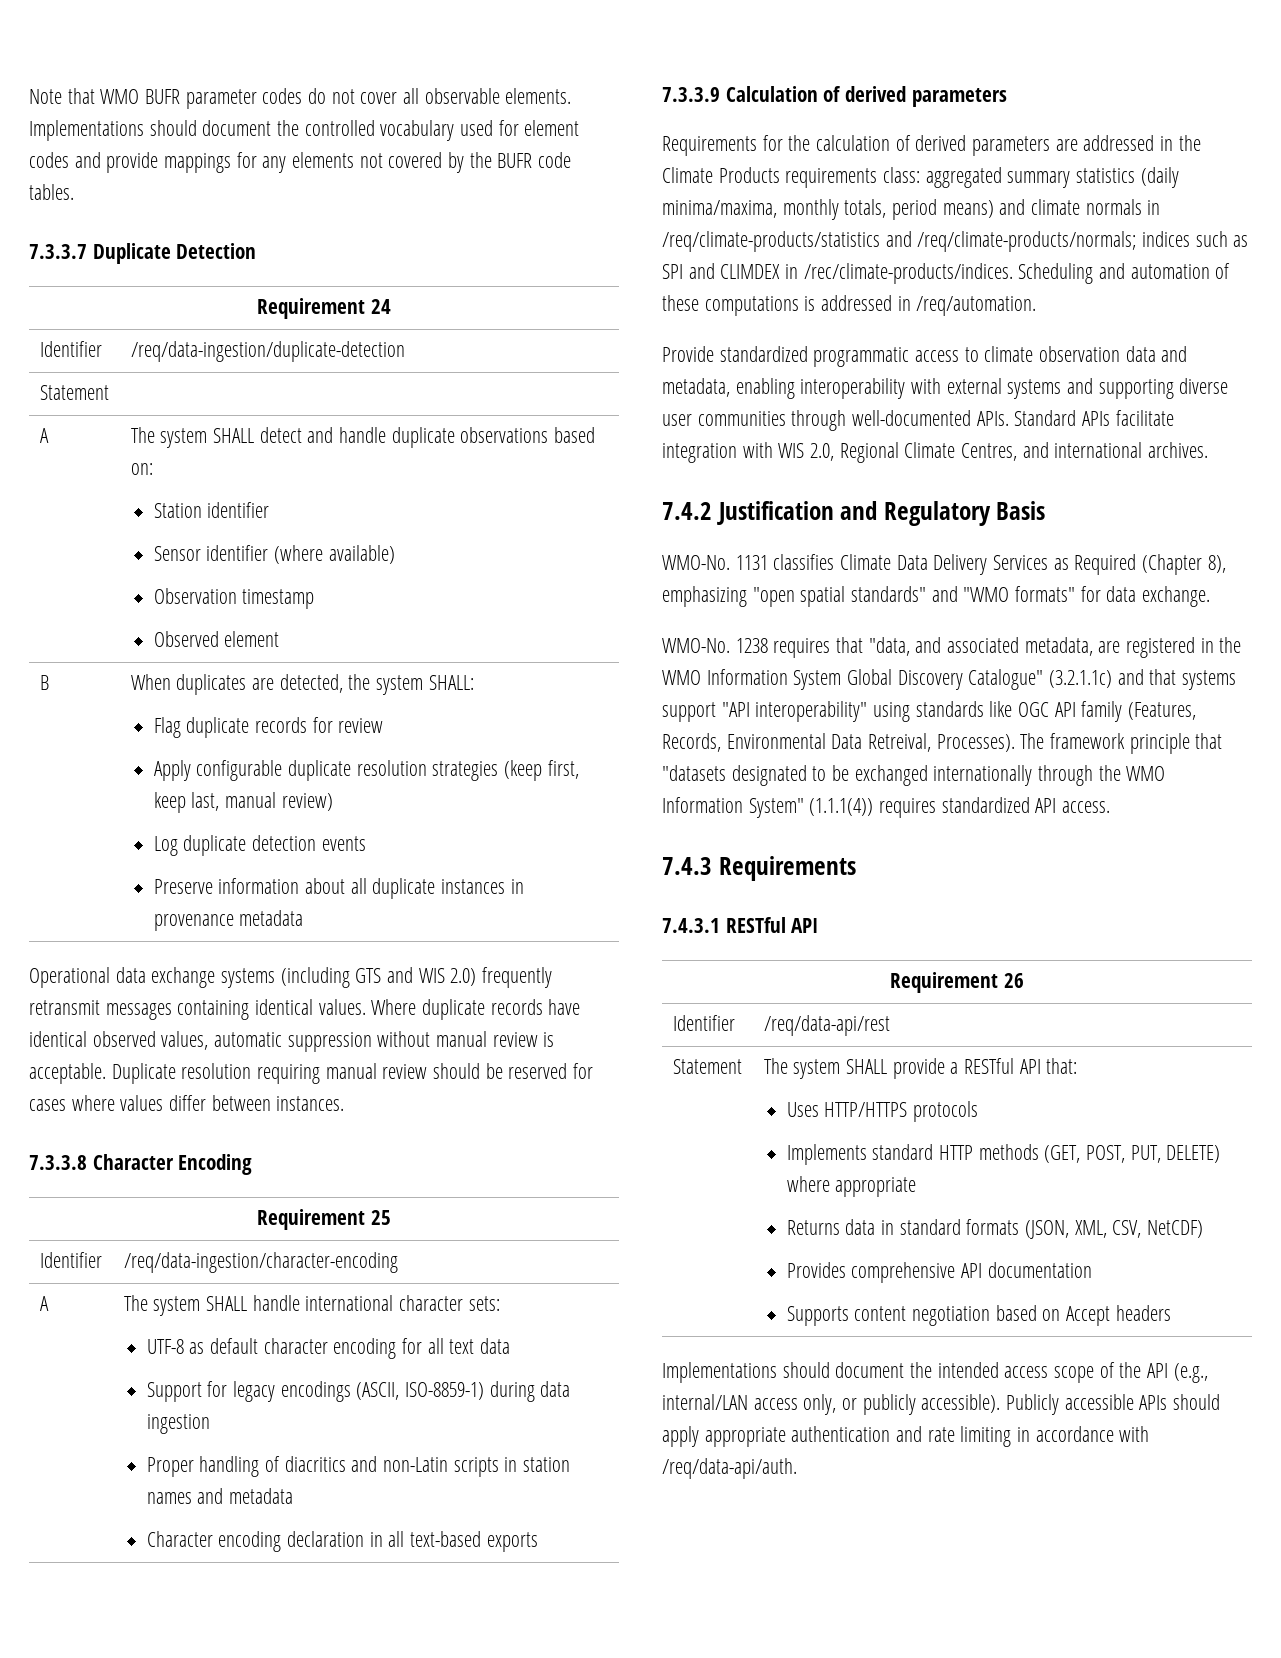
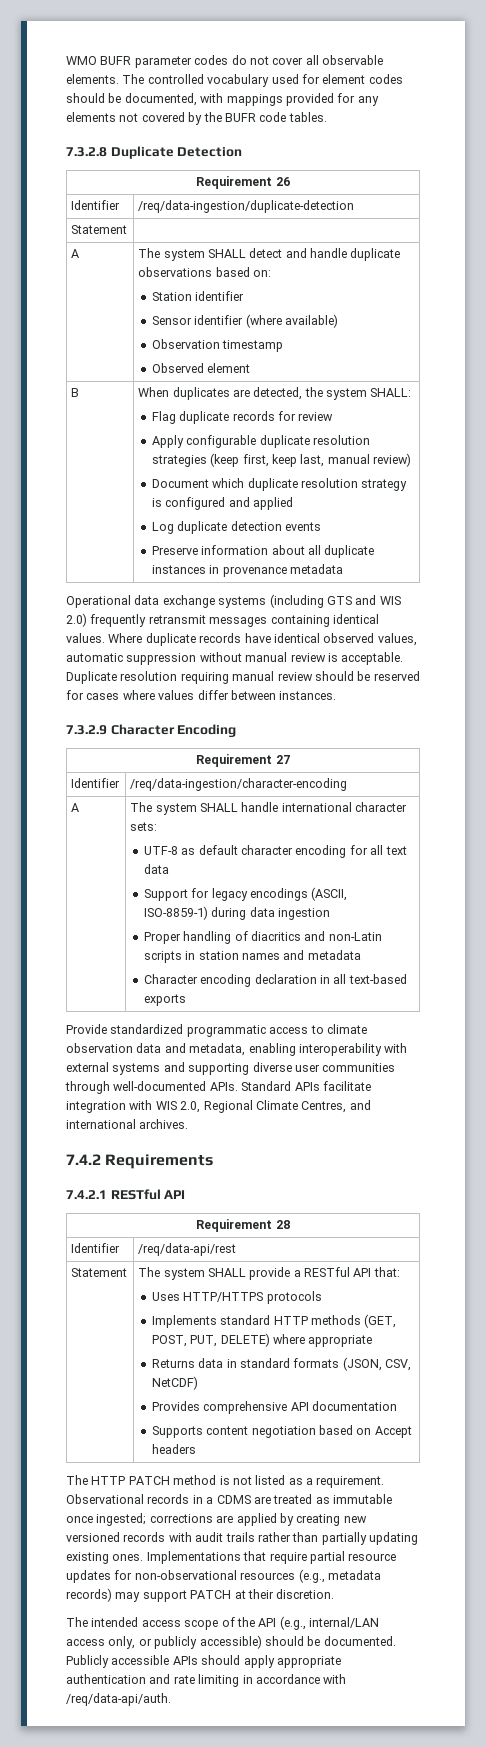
[29,88,95,104] Note that -> (66, 60) none
[29,120,300,141] Implementations should document the -> [122,74,145,84] The
[74,152,232,173] and provide mappings -> [66,93,334,106] should be documented, with mappings provided
[29,244,87,259] 7.3.3.7 -> [66,147,107,157] 7.3.2.8
[370,299,391,314] 24 -> [275,177,290,186] 26
(333, 802) none -> [151,478,408,491] [151,497,294,510] // Document which duplicate resolution strategy is configured and applied
[29,1155,87,1170] 7.3.3.8 -> [66,725,107,735] 7.3.2.9
[370,1210,391,1225] 25 -> [275,755,290,764] 27
[662,86,1007,107] [662,135,1201,156] [662,167,1179,188] [662,199,1161,220] [662,231,1249,252] [662,263,1231,284] [662,295,1037,316] // 7.3.3.9 Calculation of derived parameters // Requirements for the calculation of derived parameters are addressed in the Climate Products requirements class: aggregated summary statistics (daily minima/maxima, monthly totals, period means) and climate normals in /req/climate-products/statistics and /req/climate-products/normals; indices such as SPI and CLIMDEX in /rec/climate-products/indices. Scheduling and automation of these computations is addressed in /req/automation. -> (186, 1000) none
[716,501,1046,526] [662,554,1226,575] [662,586,1211,607] [662,637,1242,658] [662,669,1237,690] [662,701,1197,722] [662,733,1223,754] [662,765,1166,786] [662,797,1111,818] [662,857,712,875] Justification and Regulatory Basis // WMO-No. 1131 classifies Climate Data Delivery Services as Required (Chapter 8), emphasizing "open spatial standards" and "WMO formats" for data exchange. // WMO-No. 1238 requires that "data, and associated metadata, are registered in the WMO Information System Global Discovery Catalogue" (3.2.1.1c) and that systems support "API interoperability" using standards like OGC API family (Features, Records, Environmental Data Retreival, Processes). The framework principle that "datasets designated to be exchanged internationally through the WMO Information System" (1.1.1(4)) requires standardized API access. // 7.4.3 -> (101, 1159) none
[662,918,720,933] 7.4.3.1 -> [66,1190,107,1199] 7.4.2.1
[1003,973,1024,988] 26 -> [275,1220,290,1229] 28
[1074,1220,1107,1238] XML, -> (382, 1364) none
[662,1362,933,1383] Implementations should document the -> [66,1475,385,1488] [66,1494,392,1504] [66,1513,367,1526] [66,1532,418,1545] [66,1551,397,1564] [66,1569,381,1583] [66,1588,335,1602] [66,1617,88,1627] The HTTP PATCH method is not listed as a requirement. Observational records in a CDMS are treated as immutable once ingested; corrections are applied by creating new versioned records with audit trails rather than partially updating existing ones. Implementations that require partial resource updates for non-observational resources (e.g., metadata records) may support PATCH at their discretion. // The
[921,1394,1001,1413] accessible). -> [199,1635,396,1649] accessible) should be documented.

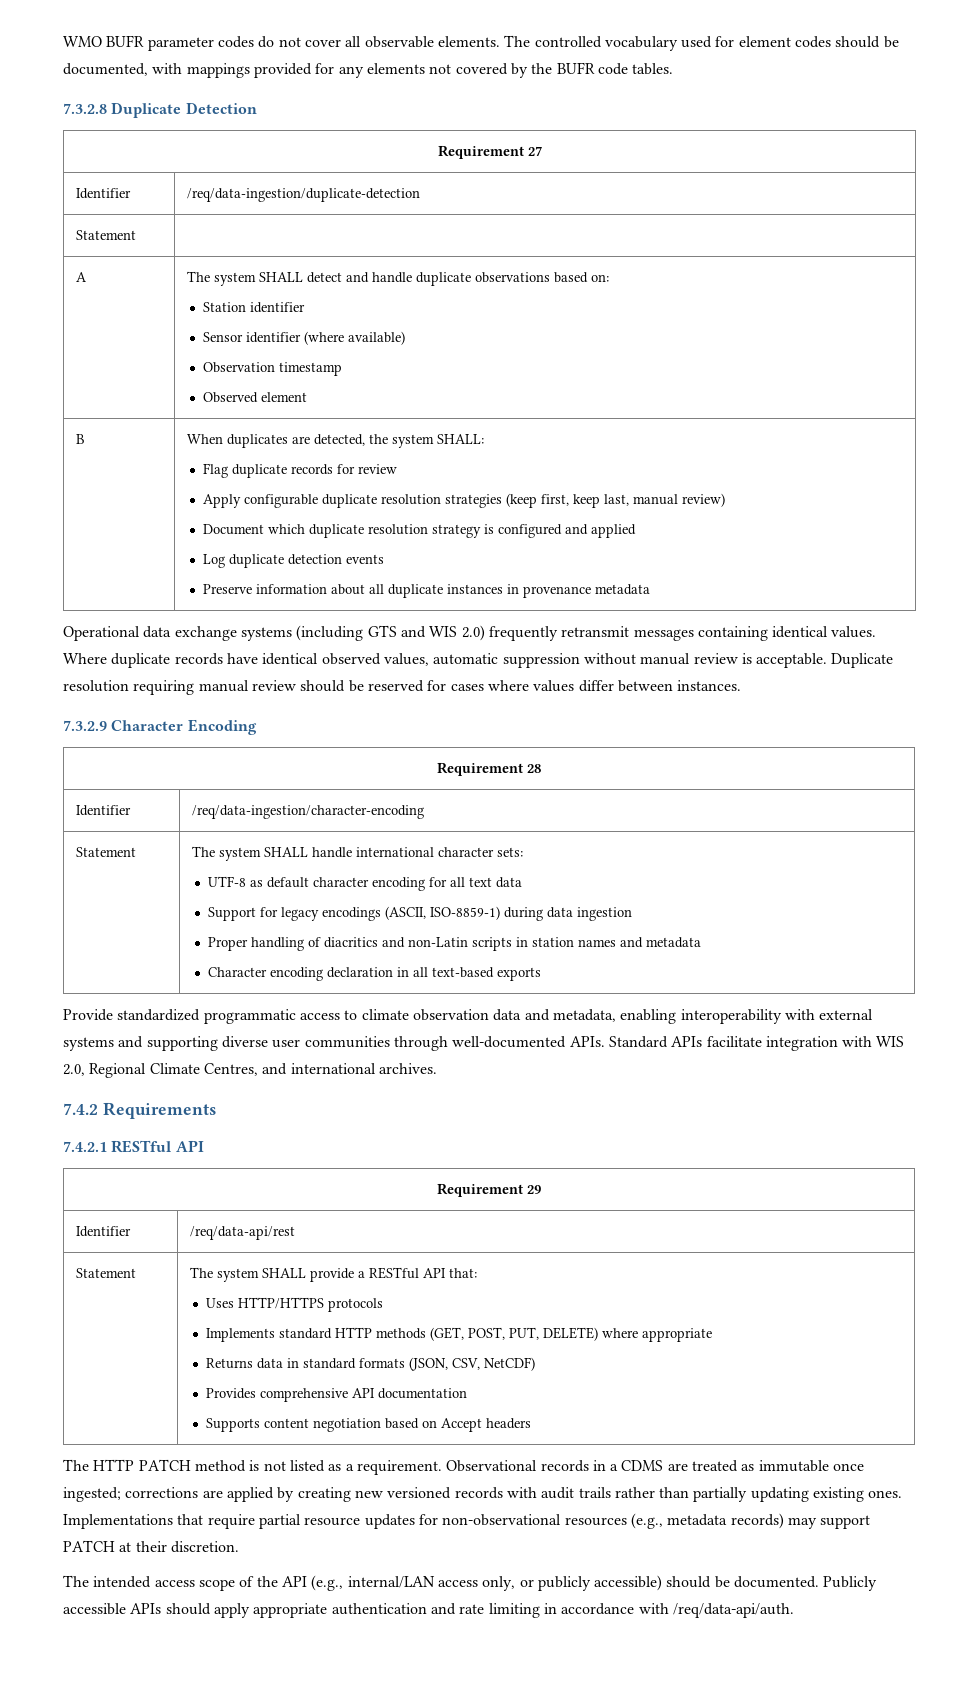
[275,177,290,186] 26 -> [527,146,542,156] 27
[275,755,290,764] 27 -> [527,764,541,773] 28
[71,803,80,812] A -> [75,847,136,857] Statement
[275,1220,290,1229] 28 -> [527,1185,541,1194] 29

